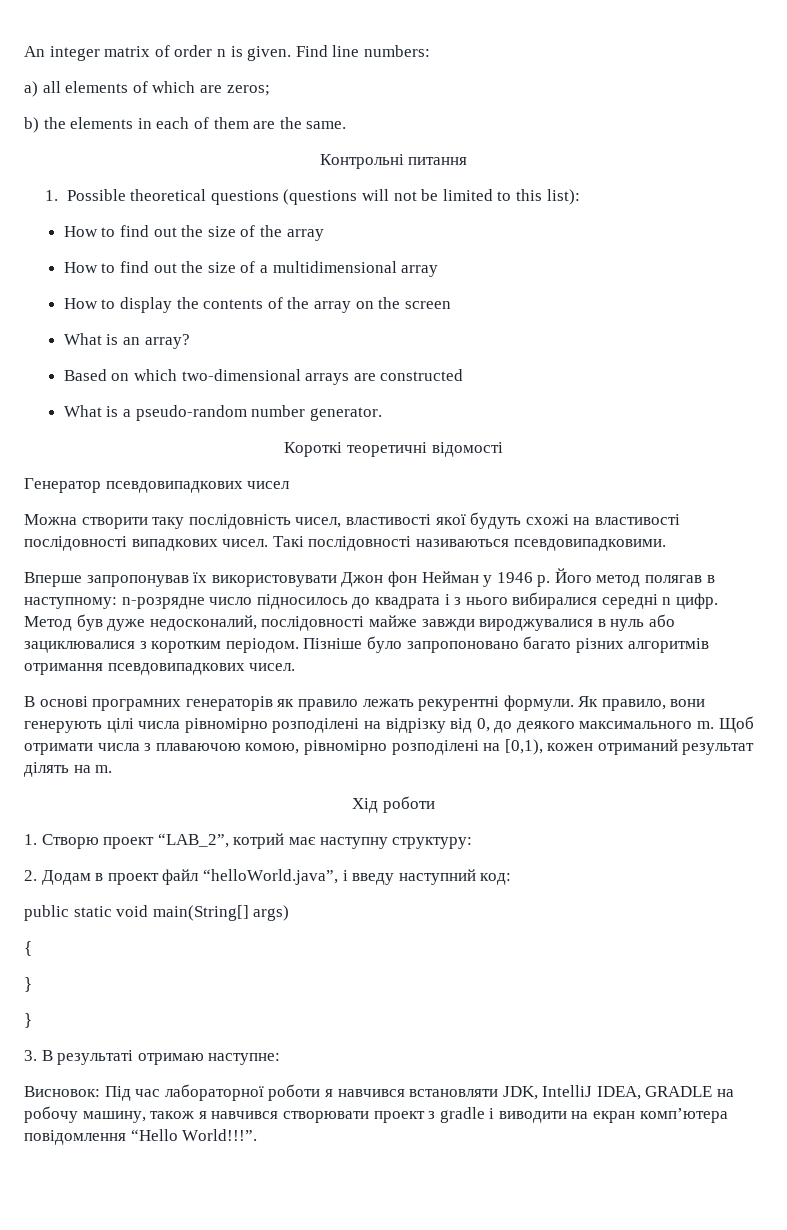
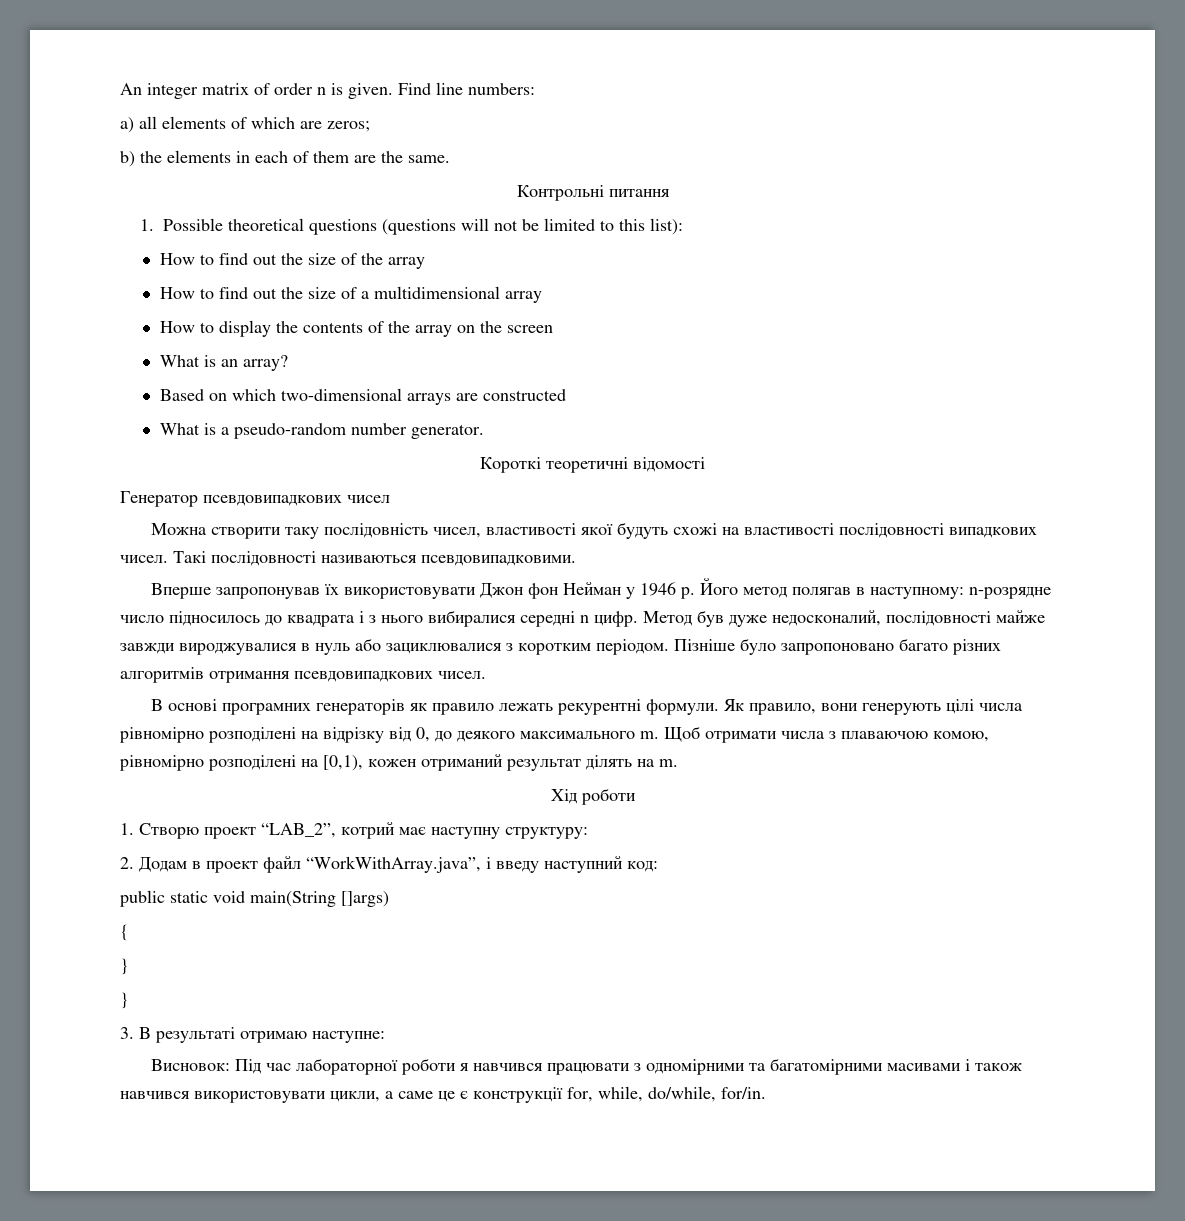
[202,869,338,885] “helloWorld.java”, -> [306,856,481,873] “WorkWithArray.java”,
[152,905,290,921] main(String[] args) -> [250,891,389,907] main(String []args)
[409,1085,735,1100] [24,1106,728,1123] [24,1129,258,1145] встановляти JDK, IntelliJ IDEA, GRADLE на робочу машину, також я навчився створювати проект з gradle і виводити на екран комп’ютера повідомлення “Hello World!!!”. -> [546,1058,1022,1075] [120,1086,766,1103] працювати з одномірними та багатомірними масивами і також навчився використовувати цикли, а саме це є конструкції for, while, do/while, for/in.

